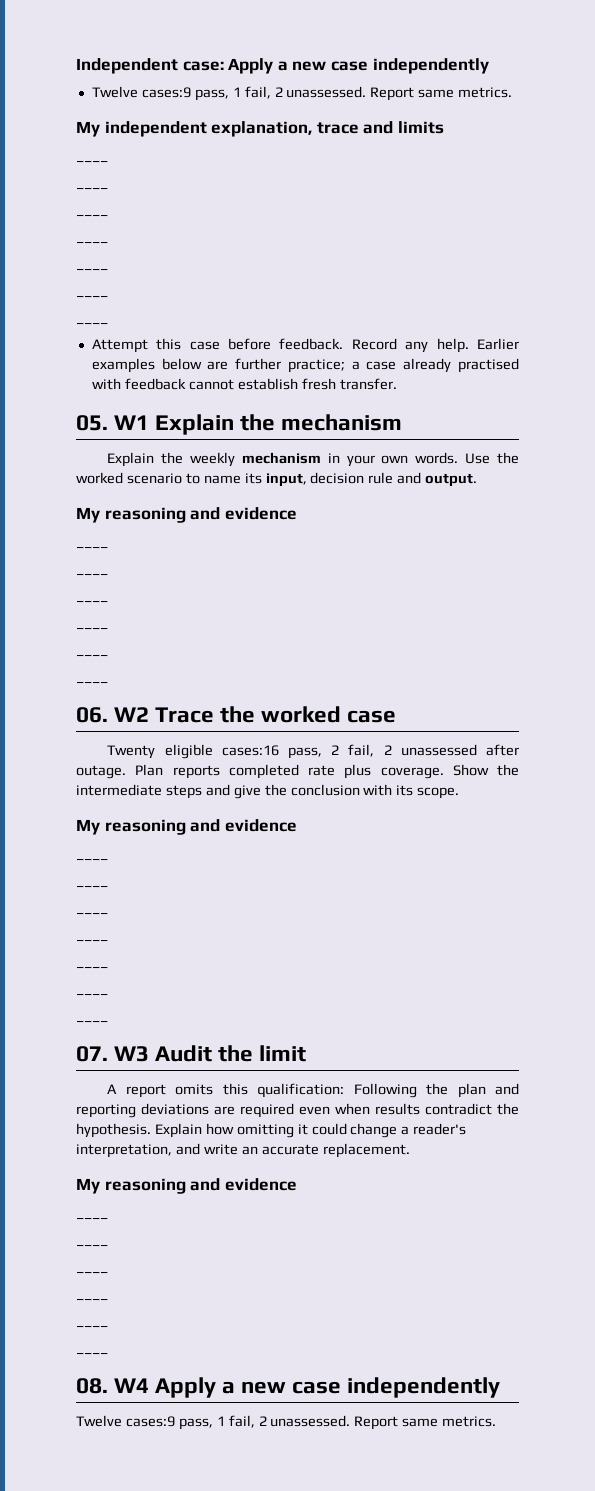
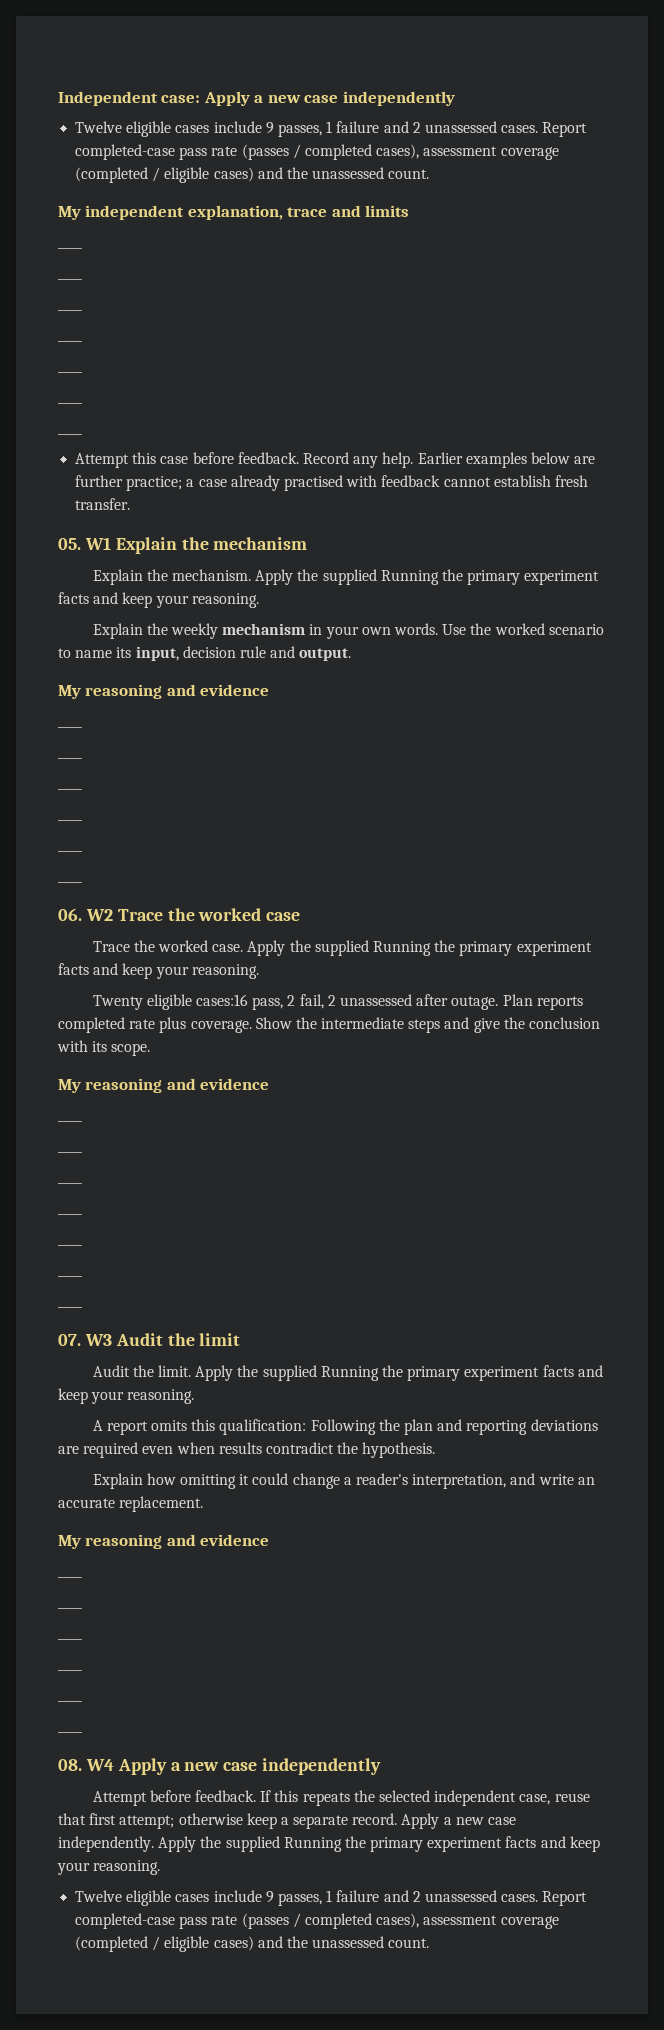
[141,86,513,101] cases:9 pass, 1 fail, 2 unassessed. Report same metrics. -> [126,121,588,137] [75,144,559,160] [75,167,430,183] eligible cases include 9 passes, 1 failure and 2 unassessed cases. Report completed-case pass rate (passes / completed cases), assessment coverage (completed / eligible cases) and the unassessed count.
(403, 422) none -> [92,569,600,585] [58,592,259,608] // Explain the mechanism. Apply the supplied Running the primary experiment facts and keep your reasoning.
(397, 716) none -> [92,940,592,956] [58,963,259,979] // Trace the worked case. Apply the supplied Running the primary experiment facts and keep your reasoning.
(307, 1053) none -> [92,1365,603,1381] [58,1388,195,1404] // Audit the limit. Apply the supplied Running the primary experiment facts and keep your reasoning.
(151, 1130) none -> (436, 1450) //
[76,1415,497,1430] Twelve cases:9 pass, 1 fail, 2 unassessed. Report same metrics. -> [92,1790,590,1806] [58,1813,517,1829] [58,1836,600,1852] [57,1860,161,1875] [75,1890,588,1906] [75,1913,559,1929] [75,1936,430,1952] Attempt before feedback. If this repeats the selected independent case, reuse that first attempt; otherwise keep a separate record. Apply a new case independently. Apply the supplied Running the primary experiment facts and keep your reasoning. // Twelve eligible cases include 9 passes, 1 failure and 2 unassessed cases. Report completed-case pass rate (passes / completed cases), assessment coverage (completed / eligible cases) and the unassessed count.

